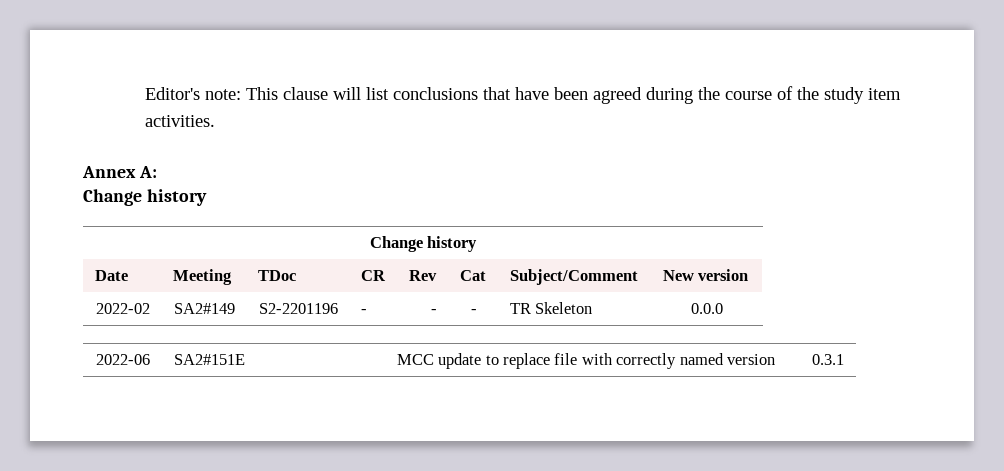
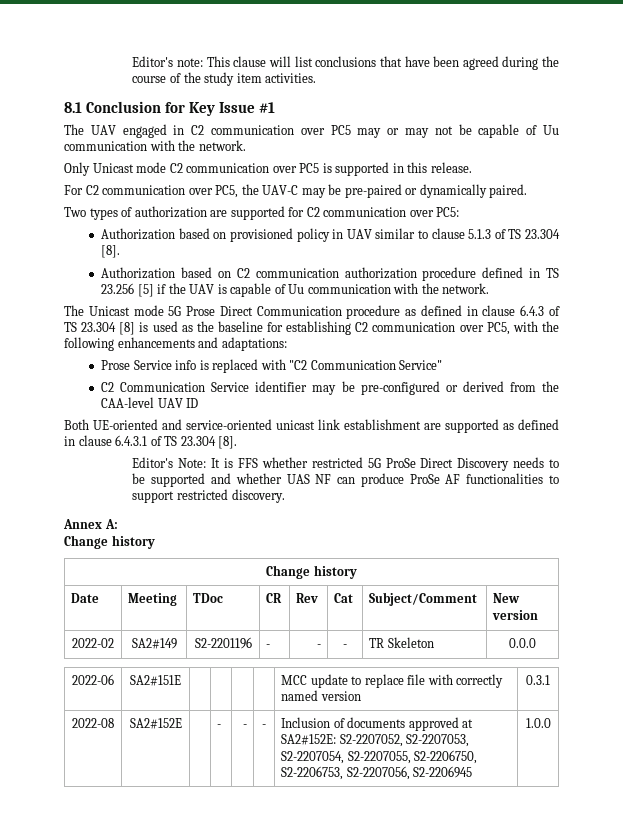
(216, 121) none -> [64,101,275,116] [64,124,560,138] [64,140,246,151] [64,162,472,176] [64,184,528,198] [64,206,460,220] [101,228,561,242] [101,245,121,258] [101,267,559,281] [101,283,490,297] [64,305,560,319] [64,321,559,335] [64,337,287,351] [101,359,443,373] [101,381,559,395] [101,397,199,408] [64,419,559,433] [64,435,238,449] [132,457,560,471] [132,473,559,487] [132,489,285,503] // 8.1 Conclusion for Key Issue #1 // The UAV engaged in C2 communication over PC5 may or may not be capable of Uu communication with the network. // Only Unicast mode C2 communication over PC5 is supported in this release. // For C2 communication over PC5, the UAV-C may be pre-paired or dynamically paired. // Two types of authorization are supported for C2 communication over PC5: // Authorization based on provisioned policy in UAV similar to clause 5.1.3 of TS 23.304 [8]. // Authorization based on C2 communication authorization procedure defined in TS 23.256 [5] if the UAV is capable of Uu communication with the network. // The Unicast mode 5G Prose Direct Communication procedure as defined in clause 6.4.3 of TS 23.304 [8] is used as the baseline for establishing C2 communication over PC5, with the following enhancements and adaptations: // Prose Service info is replaced with "C2 Communication Service" // C2 Communication Service identifier may be pre-configured or derived from the CAA-level UAV ID // Both UE-oriented and service-oriented unicast link establishment are supported as defined in clause 6.4.3.1 of TS 23.304 [8]. // Editor's Note: It is FFS whether restricted 5G ProSe Direct Discovery needs to be supported and whether UAS NF can produce ProSe AF functionalities to support restricted discovery.
(844, 359) none -> [72,718,114,728] [129,718,182,729] [217,724,222,728] [242,724,247,728] [262,724,266,728] [281,717,474,731] [281,734,470,747] [281,750,478,764] [281,766,473,780] [525,718,551,728] // 2022-08 | SA2#152E | | - | - | - | Inclusion of documents approved at SA2#152E: S2-2207052, S2-2207053, S2-2207054, S2-2207055, S2-2206750, S2-2206753, S2-2207056, S2-2206945 | 1.0.0

